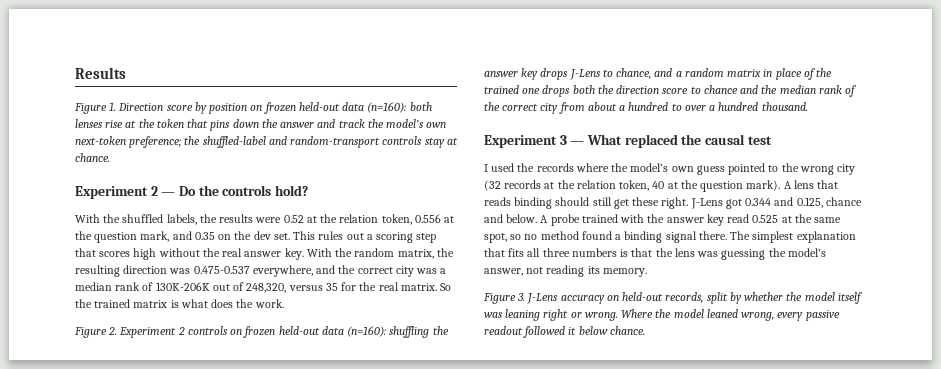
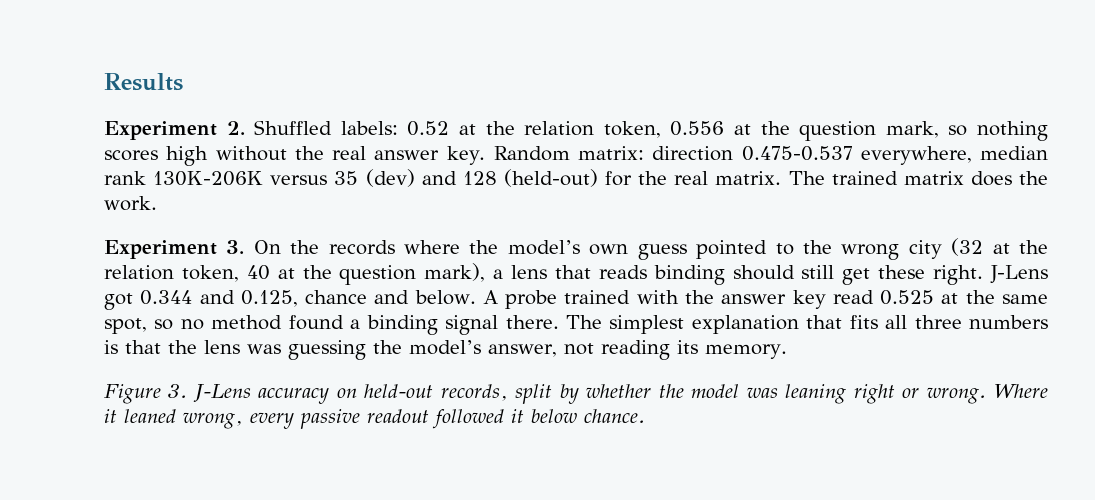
[74,102,432,114] [75,119,447,131] [75,136,458,148] [75,153,110,162] [75,185,308,199] [75,214,282,225] Figure 1. Direction score by position on frozen held-out data (n=160): both lenses rise at the token that pins down the answer and track the model’s own next-token preference; the shuffled-label and random-transport controls stay at chance. // Experiment 2 — Do the controls hold? // With the shuffled labels, the results were -> [104,120,398,140] Experiment 2. Shuffled labels:
[172,231,437,243] [75,248,96,257] and 0.35 on the dev set. This rules out a scoring step that -> [948,121,1049,141] so nothing
[306,248,454,259] [75,265,447,277] [75,282,452,293] [75,299,284,308] [74,326,449,338] [484,68,833,80] [484,85,857,97] [484,102,808,114] [484,134,772,148] [484,163,515,172] With the random matrix, the resulting direction was 0.475-0.537 everywhere, and the correct city was a median rank of 130K-206K out of 248,320, versus 35 for the real matrix. So the trained matrix is what does the work. // Figure 2. Experiment 2 controls on frozen held-out data (n=160): shuffling the answer key drops J-Lens to chance, and a random matrix in place of the trained one drops both the direction score to chance and the median rank of the correct city from about a hundred to over a hundred thousand. // Experiment 3 — What replaced the causal test // I used -> [493,146,1048,165] [104,169,1048,187] [104,196,157,211] [104,240,281,259] Random matrix: direction 0.475-0.537 everywhere, median rank 130K-206K versus 35 (dev) and 128 (held-out) for the real matrix. The trained matrix does the work. // Experiment 3. On
[504,180,542,189] records -> (984, 247) none
[746,180,792,191] mark). A -> [424,263,504,282] mark), a
[837,292,862,304] itself -> (740, 391) none
[655,309,704,318] the model -> [104,409,117,423] it

